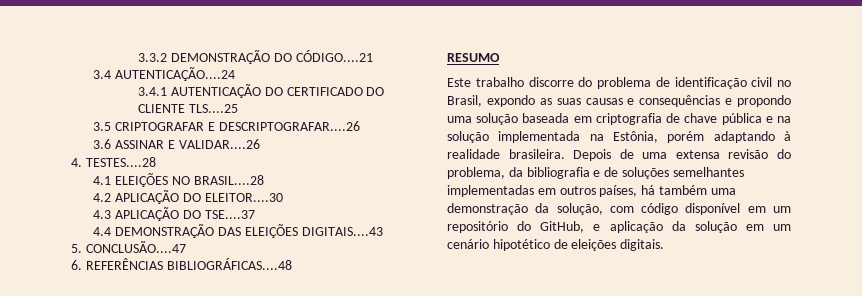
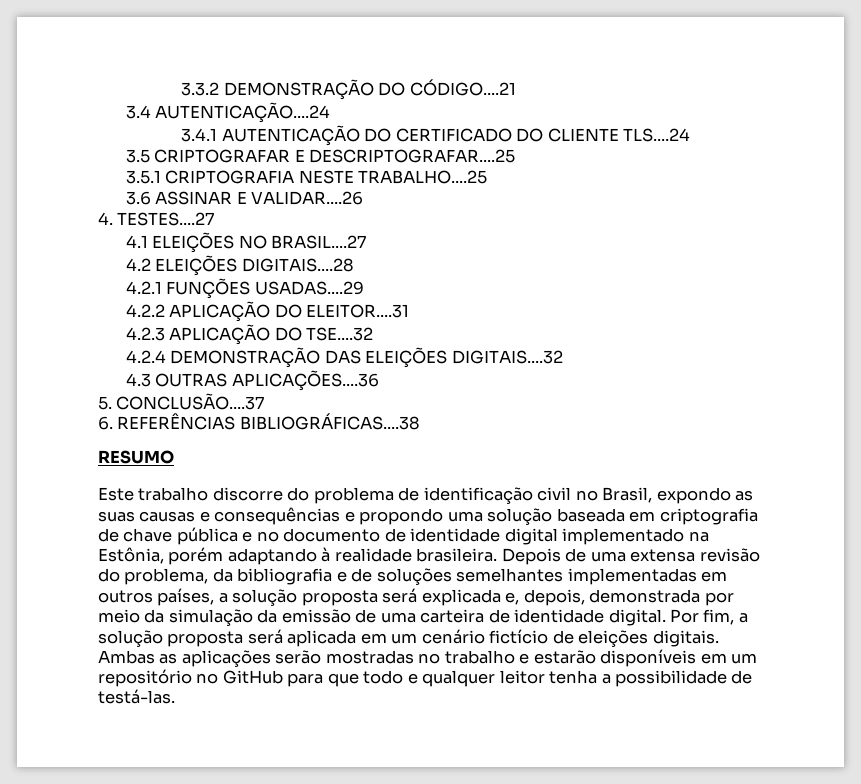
[188,104,238,113] TLS....25 -> [623,128,691,142] TLS....24
[218,121,360,131] DESCRIPTOGRAFAR....26 -> [309,149,516,163] [125,170,488,184] DESCRIPTOGRAFAR....25 // 3.5.1 CRIPTOGRAFIA NESTE TRABALHO....25
[85,157,156,167] TESTES....28 -> [117,212,215,226] TESTES....27
[193,175,264,185] BRASIL....28 -> [271,235,367,249] BRASIL....27
[115,190,283,204] [93,207,255,221] [93,224,383,238] APLICAÇÃO DO ELEITOR....30 // 4.3 APLICAÇÃO DO TSE....37 // 4.4 DEMONSTRAÇÃO DAS ELEIÇÕES DIGITAIS....43 -> [155,255,354,276] [125,278,364,299] [125,301,410,322] [125,324,374,345] [125,347,563,368] [125,370,379,391] ELEIÇÕES DIGITAIS....28 // 4.2.1 FUNÇÕES USADAS....29 // 4.2.2 APLICAÇÃO DO ELEITOR....31 // 4.2.3 APLICAÇÃO DO TSE....32 // 4.2.4 DEMONSTRAÇÃO DAS ELEIÇÕES DIGITAIS....32 // 4.3 OUTRAS APLICAÇÕES....36
[85,241,186,253] CONCLUSÃO....47 -> [116,393,265,410] CONCLUSÃO....37
[166,258,292,270] BIBLIOGRÁFICAS....48 -> [239,413,420,430] BIBLIOGRÁFICAS....38
[777,116,791,123] [447,131,581,143] na solução implementada -> [256,528,685,545] no documento de identidade digital implementado
[641,185,736,195] [447,203,791,215] [447,221,791,233] [447,239,665,251] há também uma demonstração da solução, com código disponível em um repositório do GitHub, e aplicação da solução em um cenário hipotético de eleições digitais. -> [218,588,734,606] [98,609,748,626] [98,629,719,647] [98,649,758,667] [98,669,753,687] [98,689,175,704] a solução proposta será explicada e, depois, demonstrada por meio da simulação da emissão de uma carteira de identidade digital. Por fim, a solução proposta será aplicada em um cenário fictício de eleições digitais. Ambas as aplicações serão mostradas no trabalho e estarão disponíveis em um repositório no GitHub para que todo e qualquer leitor tenha a possibilidade de testá-las.

